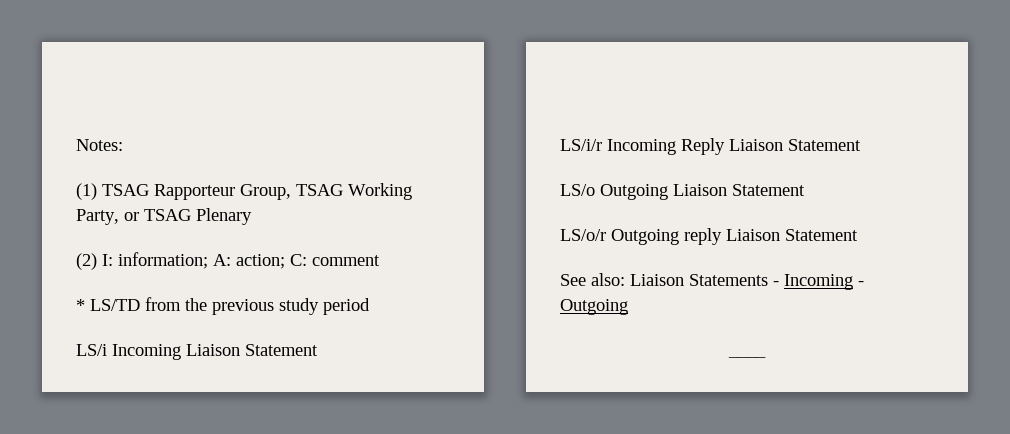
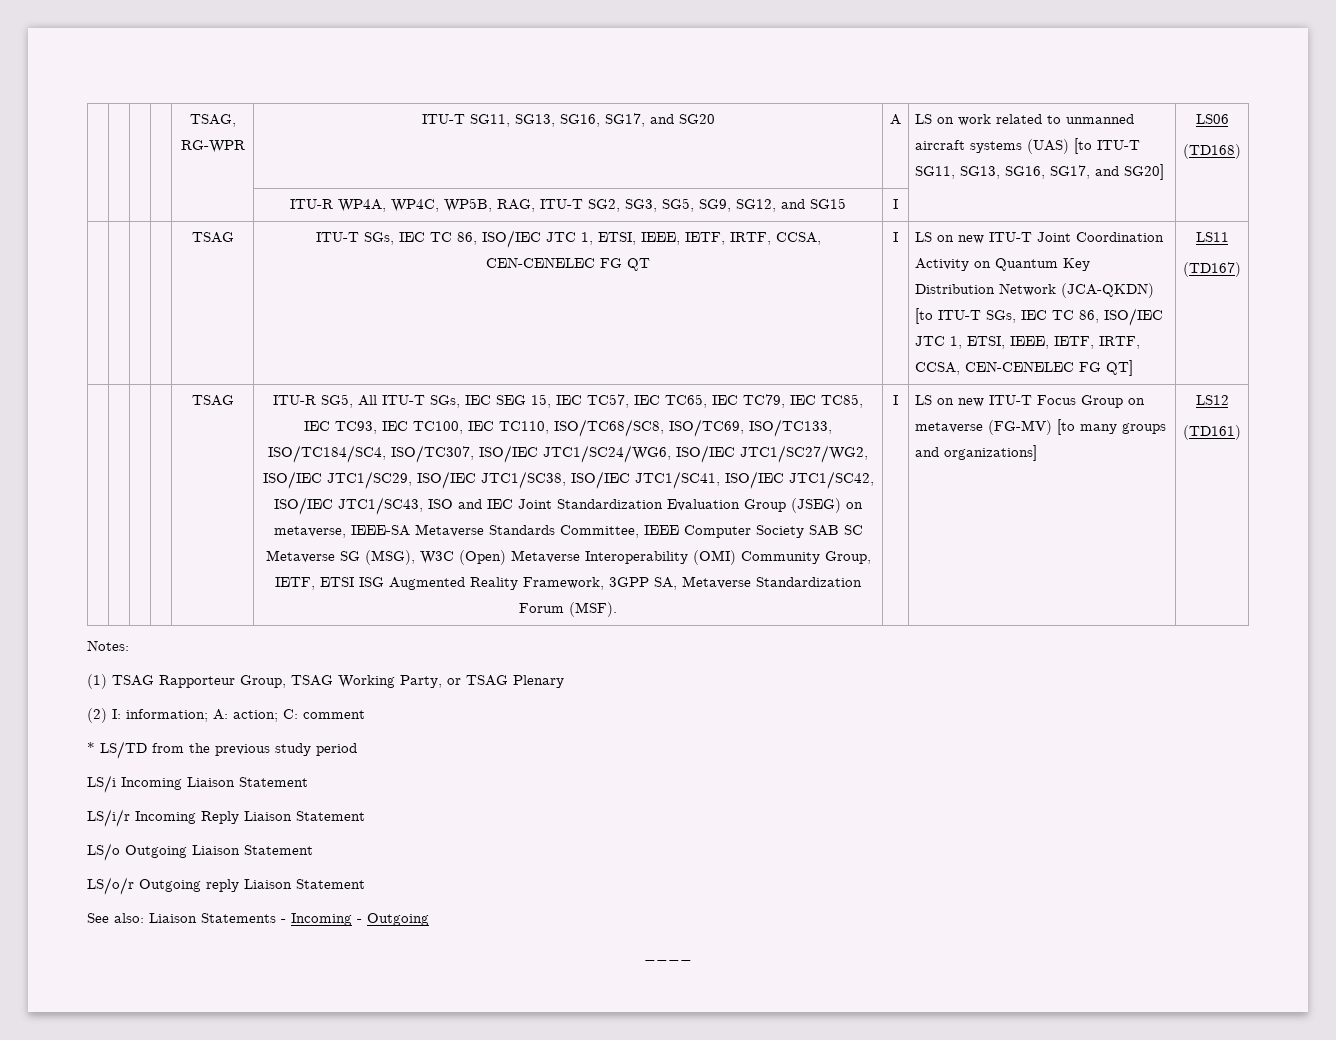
(76, 145) none -> [189,114,236,127] [180,140,245,153] [421,113,715,127] [890,114,901,125] [914,114,1134,126] [914,138,1140,154] [914,164,1164,180] [1195,114,1229,124] [1183,144,1241,159] [290,198,846,212] [893,199,898,209] [191,232,234,243] [315,230,821,248] [486,257,650,271] [893,232,898,242] [914,232,1164,244] [914,258,1090,271] [914,283,1154,298] [914,308,1163,326] [914,336,1140,349] [914,360,1133,376] [1195,232,1229,242] [1183,262,1241,277] [191,395,234,406] [273,394,863,408] [304,419,832,437] [268,445,868,463] [262,471,874,489] [274,497,863,515] [273,524,863,538] [265,550,871,565] [275,576,862,590] [519,602,617,617] [893,395,898,405] [914,395,1145,408] [914,419,1166,435] [914,445,1037,461] [1195,395,1229,405] [1183,425,1241,440] | | | | TSAG, RG-WPR | ITU-T SG11, SG13, SG16, SG17, and SG20 | A | LS on work related to unmanned aircraft systems (UAS) [to ITU-T SG11, SG13, SG16, SG17, and SG20] | LS06 // (TD168) // | | | | | ITU-R WP4A, WP4C, WP5B, RAG, ITU-T SG2, SG3, SG5, SG9, SG12, and SG15 | I | | // | | | | TSAG | ITU-T SGs, IEC TC 86, ISO/IEC JTC 1, ETSI, IEEE, IETF, IRTF, CCSA, CEN-CENELEC FG QT | I | LS on new ITU-T Joint Coordination Activity on Quantum Key Distribution Network (JCA-QKDN) [to ITU-T SGs, IEC TC 86, ISO/IEC JTC 1, ETSI, IEEE, IETF, IRTF, CCSA, CEN-CENELEC FG QT] | LS11 // (TD167) // | | | | TSAG | ITU-R SG5, All ITU-T SGs, IEC SEG 15, IEC TC57, IEC TC65, IEC TC79, IEC TC85, IEC TC93, IEC TC100, IEC TC110, ISO/TC68/SC8, ISO/TC69, ISO/TC133, ISO/TC184/SC4, ISO/TC307, ISO/IEC JTC1/SC24/WG6, ISO/IEC JTC1/SC27/WG2, ISO/IEC JTC1/SC29, ISO/IEC JTC1/SC38, ISO/IEC JTC1/SC41, ISO/IEC JTC1/SC42, ISO/IEC JTC1/SC43, ISO and IEC Joint Standardization Evaluation Group (JSEG) on metaverse, IEEE-SA Metaverse Standards Committee, IEEE Computer Society SAB SC Metaverse SG (MSG), W3C (Open) Metaverse Interoperability (OMI) Community Group, IETF, ETSI ISG Augmented Reality Framework, 3GPP SA, Metaverse Standardization Forum (MSF). | I | LS on new ITU-T Focus Group on metaverse (FG-MV) [to many groups and organizations] | LS12 // (TD161) //

